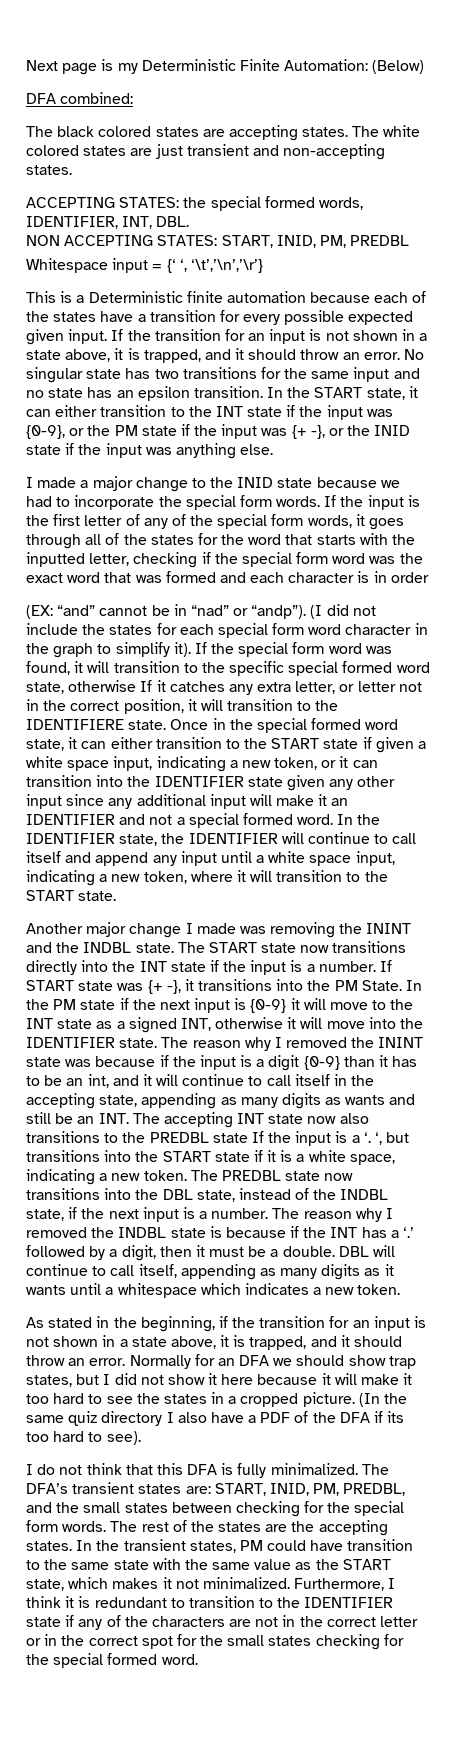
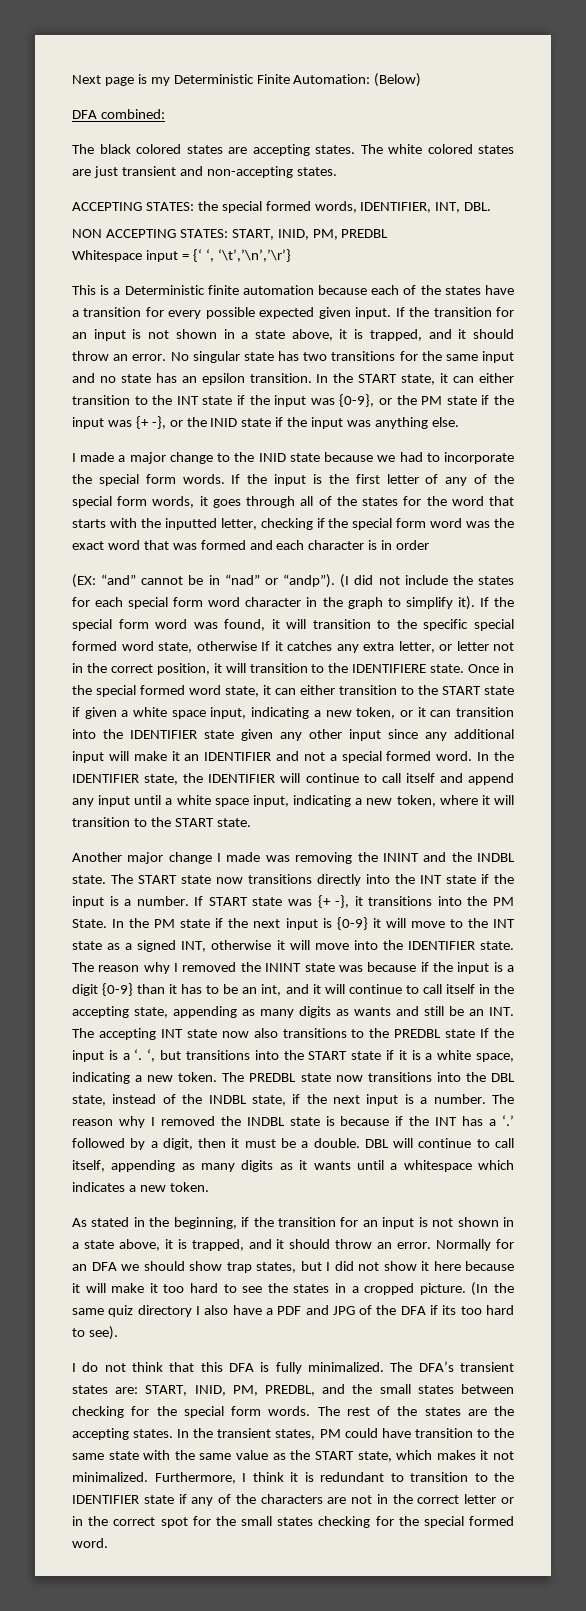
(291, 1417) none -> [305,1305,355,1315] and JPG

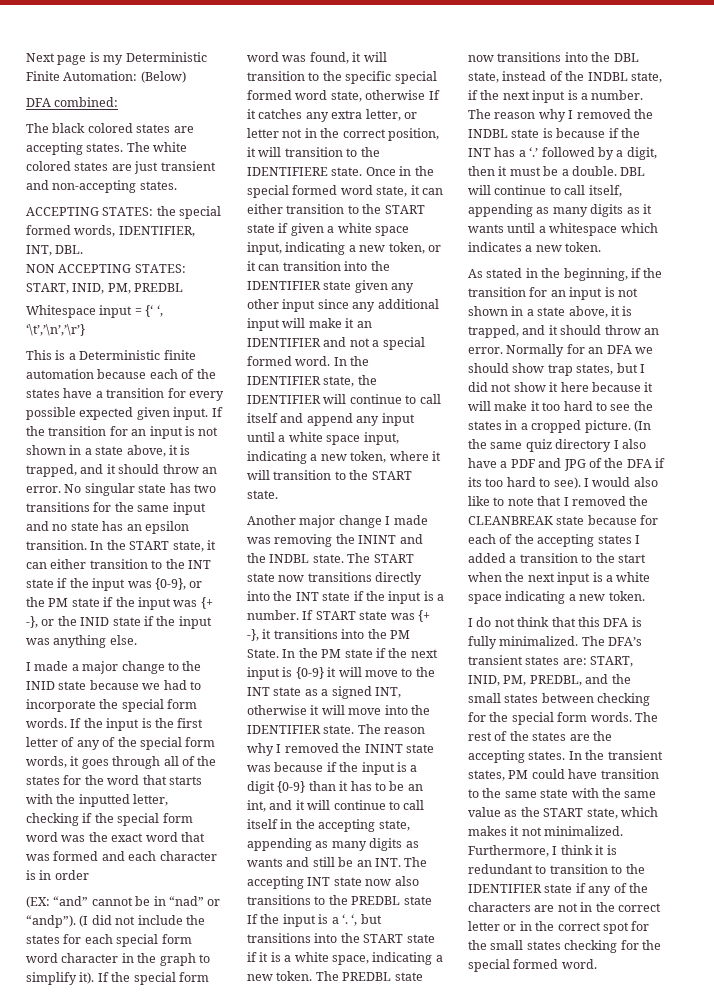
(118, 1333) none -> [583,477,658,487] [468,496,649,506] [468,515,659,525] [468,534,640,547] [468,553,646,563] [468,572,651,585] [468,591,645,604] I would also like to note that I removed the CLEANBREAK state because for each of the accepting states I added a transition to the start when the next input is a white space indicating a new token.

